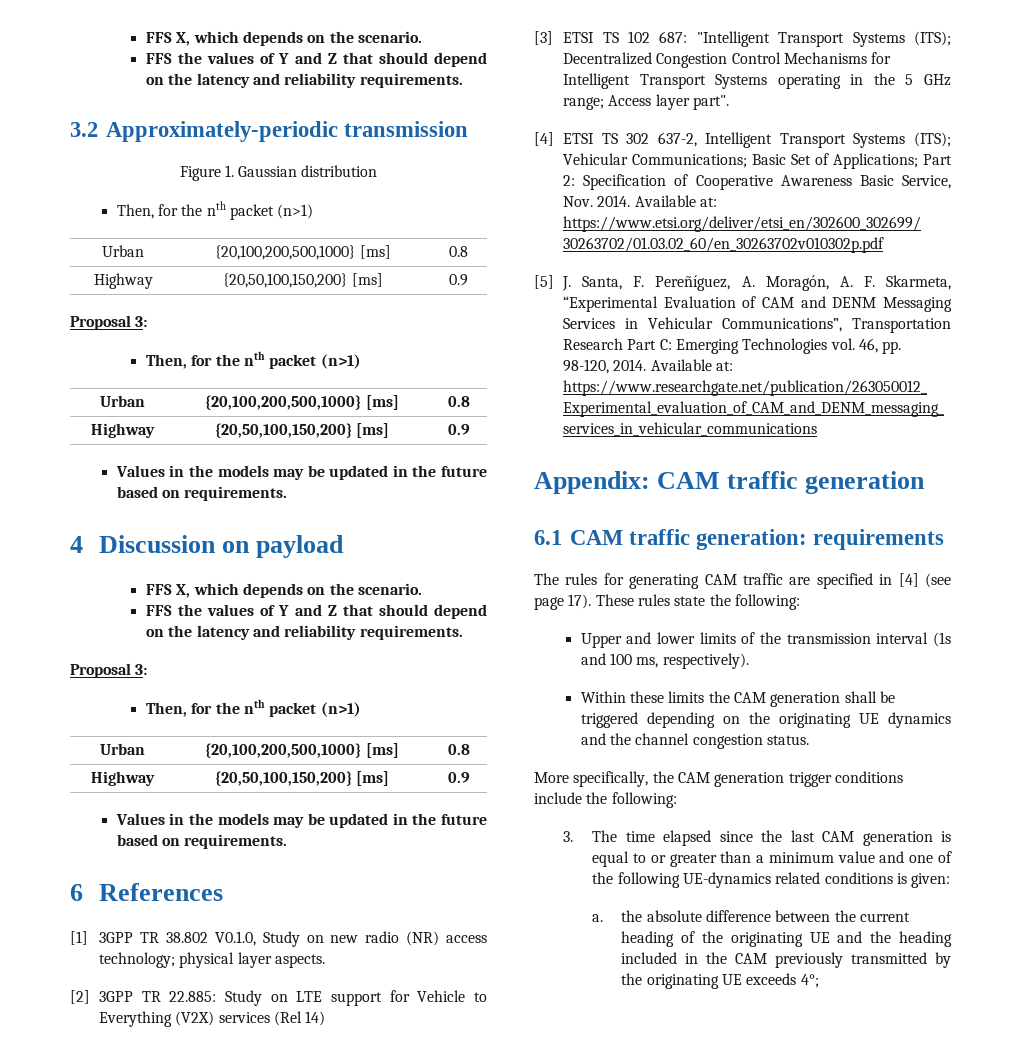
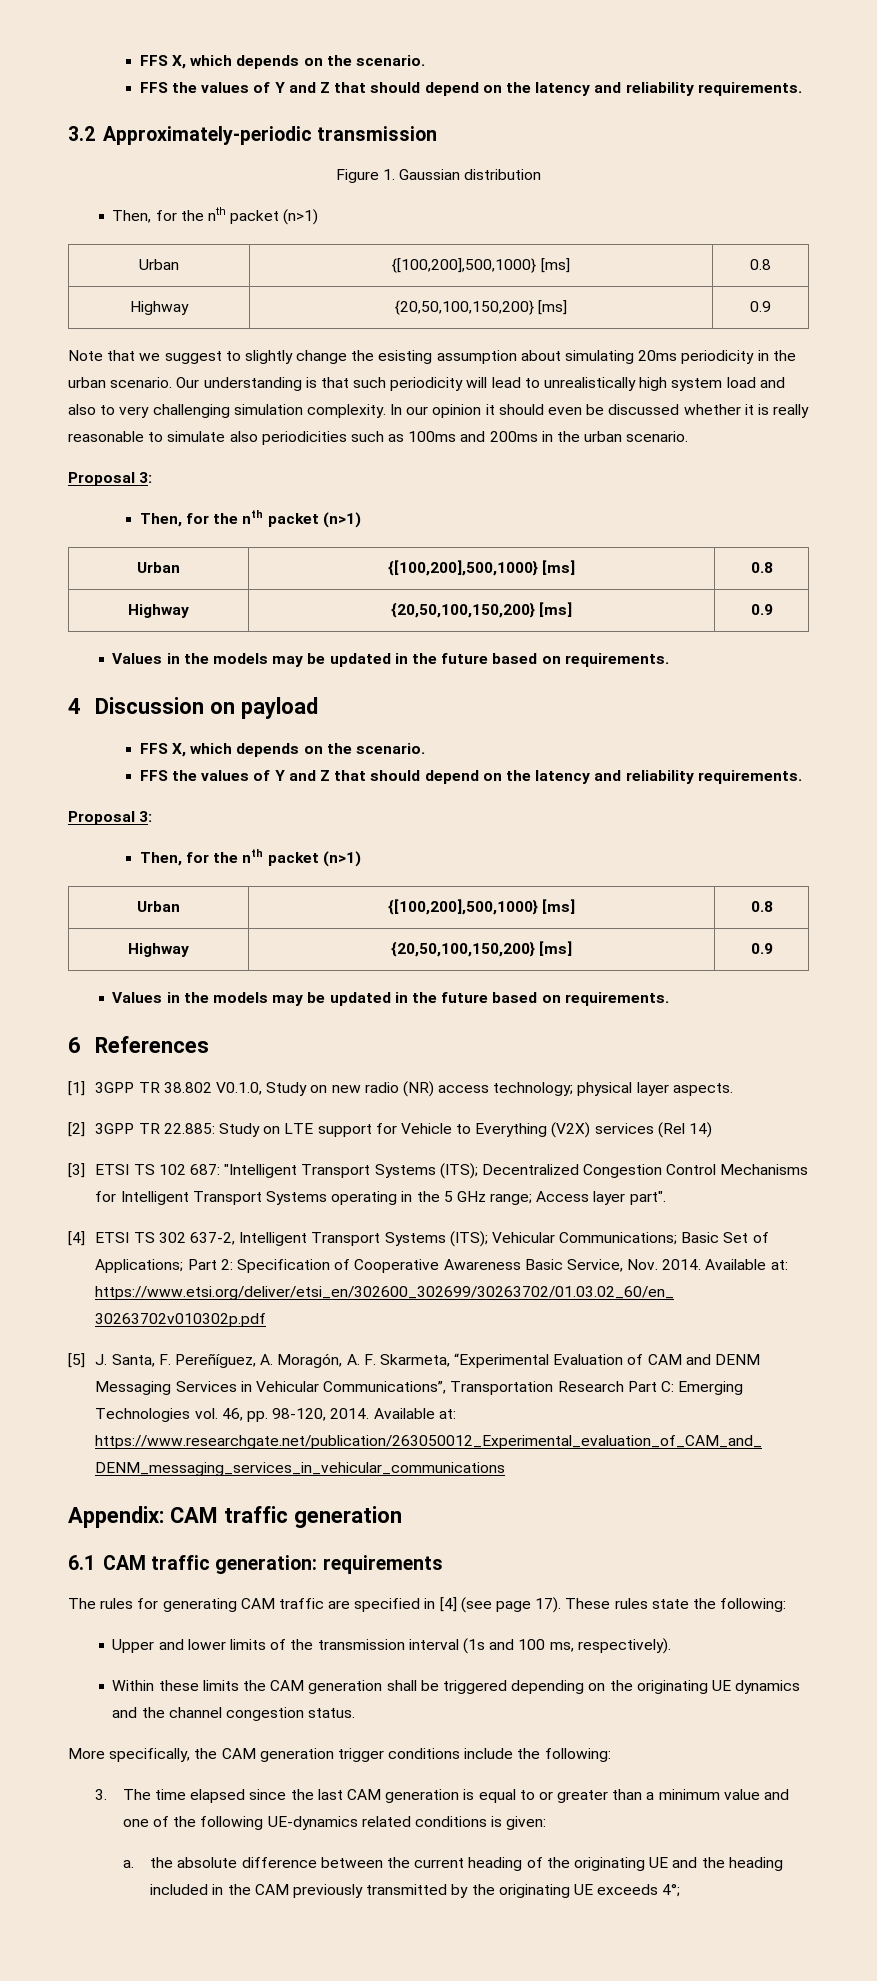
[215,245,391,260] [449,246,468,257] [93,273,153,289] [223,273,383,288] [449,274,468,286] [70,315,148,330] [145,351,361,369] [99,395,145,407] [205,395,362,410] {20,100,200,500,1000} [ms] | 0.8 // Highway | {20,50,100,150,200} [ms] | 0.9 // Proposal 3: // Then, for the nth packet (n>1) // Urban | {20,100,200,500,1000} -> [392,258,570,273] [750,259,771,270] [130,301,189,315] [394,300,568,315] [750,301,771,312] [68,350,796,364] [68,377,785,391] [68,404,810,418] [68,431,689,445] [68,472,153,486] [139,510,361,528] [137,562,180,573] [387,560,538,576] {[100,200],500,1000} [ms] | 0.8 // Highway | {20,50,100,150,200} [ms] | 0.9 // Note that we suggest to slightly change the esisting assumption about simulating 20ms periodicity in the urban scenario. Our understanding is that such periodicity will lead to unrealistically high system load and also to very challenging simulation complexity. In our opinion it should even be discussed whether it is really reasonable to simulate also periodicities such as 100ms and 200ms in the urban scenario. // Proposal 3: // Then, for the nth packet (n>1) // Urban | {[100,200],500,1000}
[205,743,362,758] {20,100,200,500,1000} -> [387,899,538,915] {[100,200],500,1000}

